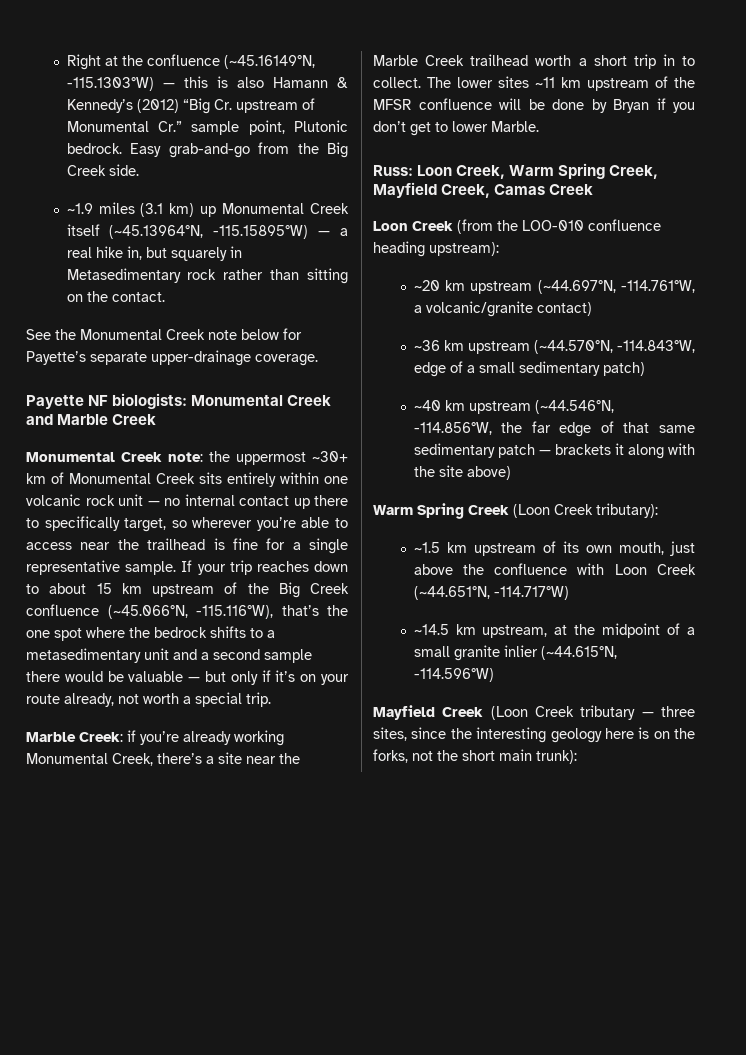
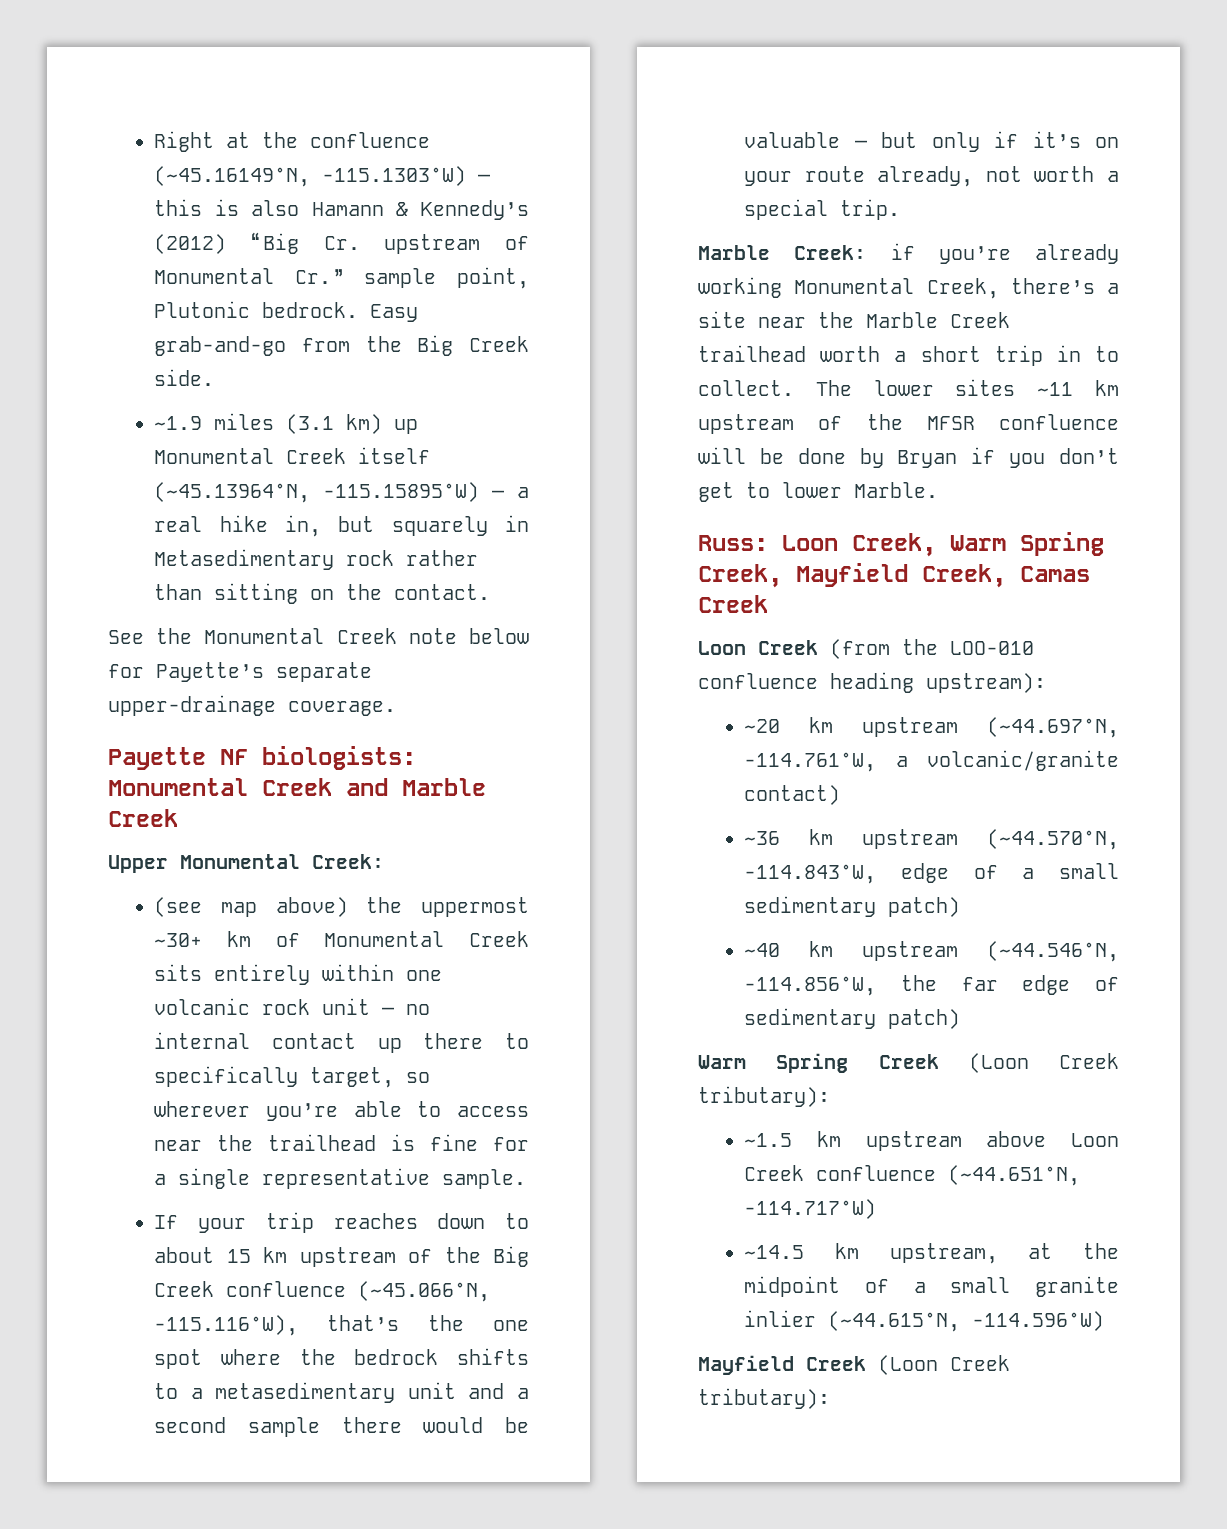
[26,452,203,462] Monumental Creek note: -> [108,854,384,873] [154,897,348,917] Upper Monumental Creek: // (see map above)
(177, 568) none -> (527, 1179) //
[623,422,696,433] [413,443,695,459] [413,465,511,480] that same sedimentary patch — brackets it along with the site above) -> [744,1008,961,1029] sedimentary patch)
[542,541,695,556] [413,563,696,575] of its own mouth, just above the confluence with Loon Creek -> [986,1131,1119,1147] [744,1165,937,1181] above Loon Creek confluence
[580,705,695,720] [373,727,695,743] [373,749,577,764] tributary — three sites, since the interesting geology here is on the forks, not the short main trunk): -> [698,1388,830,1409] tributary):

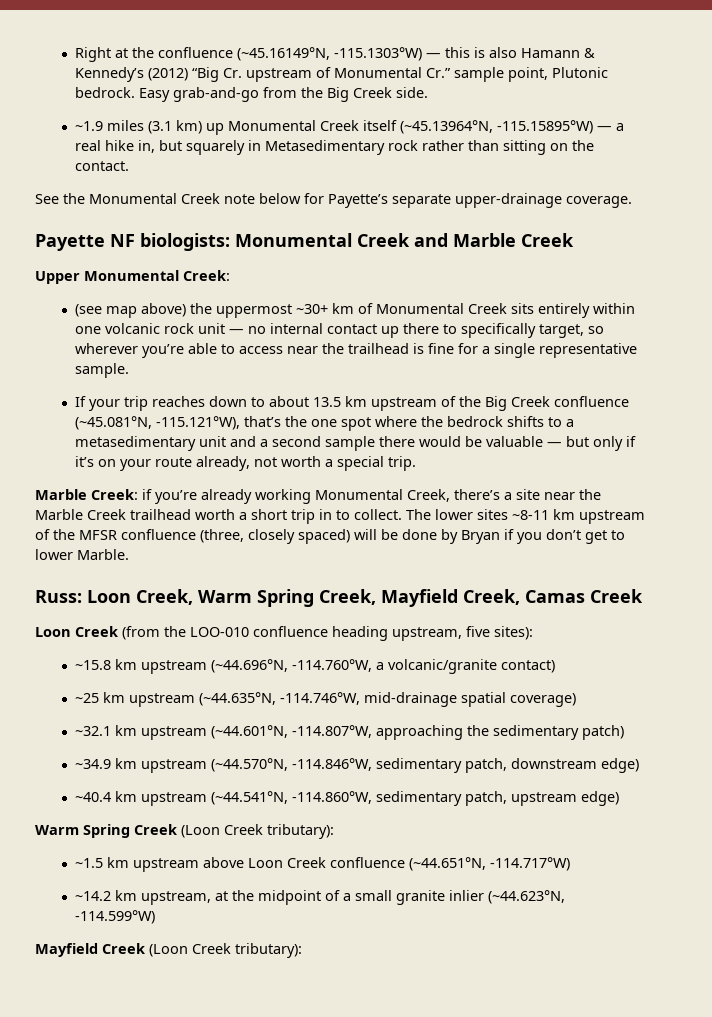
[226,1249,251,1263] 15 -> [312,397,341,407] 13.5
[358,1281,491,1302] [154,1315,299,1336] (~45.066°N, -115.116°W), -> [74,416,240,430] (~45.081°N, -115.121°W),
[1037,382,1074,396] ~11 -> [512,510,549,520] ~8-11
(1119, 422) none -> [200,529,350,544] (three, closely spaced)
[926,673,1046,693] [744,717,1119,738] [744,750,1119,772] [744,785,841,805] [744,829,1119,850] [744,863,1119,884] [744,896,961,917] [744,941,1119,962] [744,975,1119,996] [744,1008,961,1029] upstream): // ~20 km upstream (~44.697°N, -114.761°W, a volcanic/granite contact) // ~36 km upstream (~44.570°N, -114.843°W, edge of a small sedimentary patch) // ~40 km upstream (~44.546°N, -114.856°W, the far edge of sedimentary patch) -> [392,626,533,641] [74,659,555,674] [74,692,576,707] [74,725,624,740] [74,758,639,773] [74,791,619,806] upstream, five sites): // ~15.8 km upstream (~44.696°N, -114.760°W, a volcanic/granite contact) // ~25 km upstream (~44.635°N, -114.746°W, mid-drainage spatial coverage) // ~32.1 km upstream (~44.601°N, -114.807°W, approaching the sedimentary patch) // ~34.9 km upstream (~44.570°N, -114.846°W, sedimentary patch, downstream edge) // ~40.4 km upstream (~44.541°N, -114.860°W, sedimentary patch, upstream edge)
[744,1245,805,1259] ~14.5 -> [74,891,111,901] ~14.2
[828,1311,1105,1332] (~44.615°N, -114.596°W) -> [487,890,565,904] [74,910,155,924] (~44.623°N, -114.599°W)

